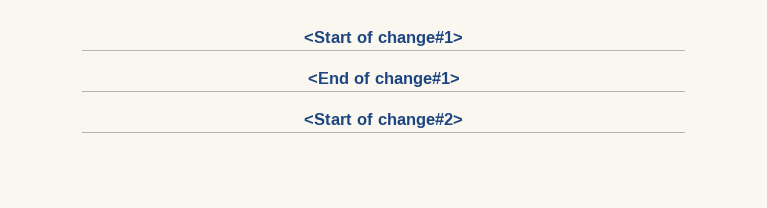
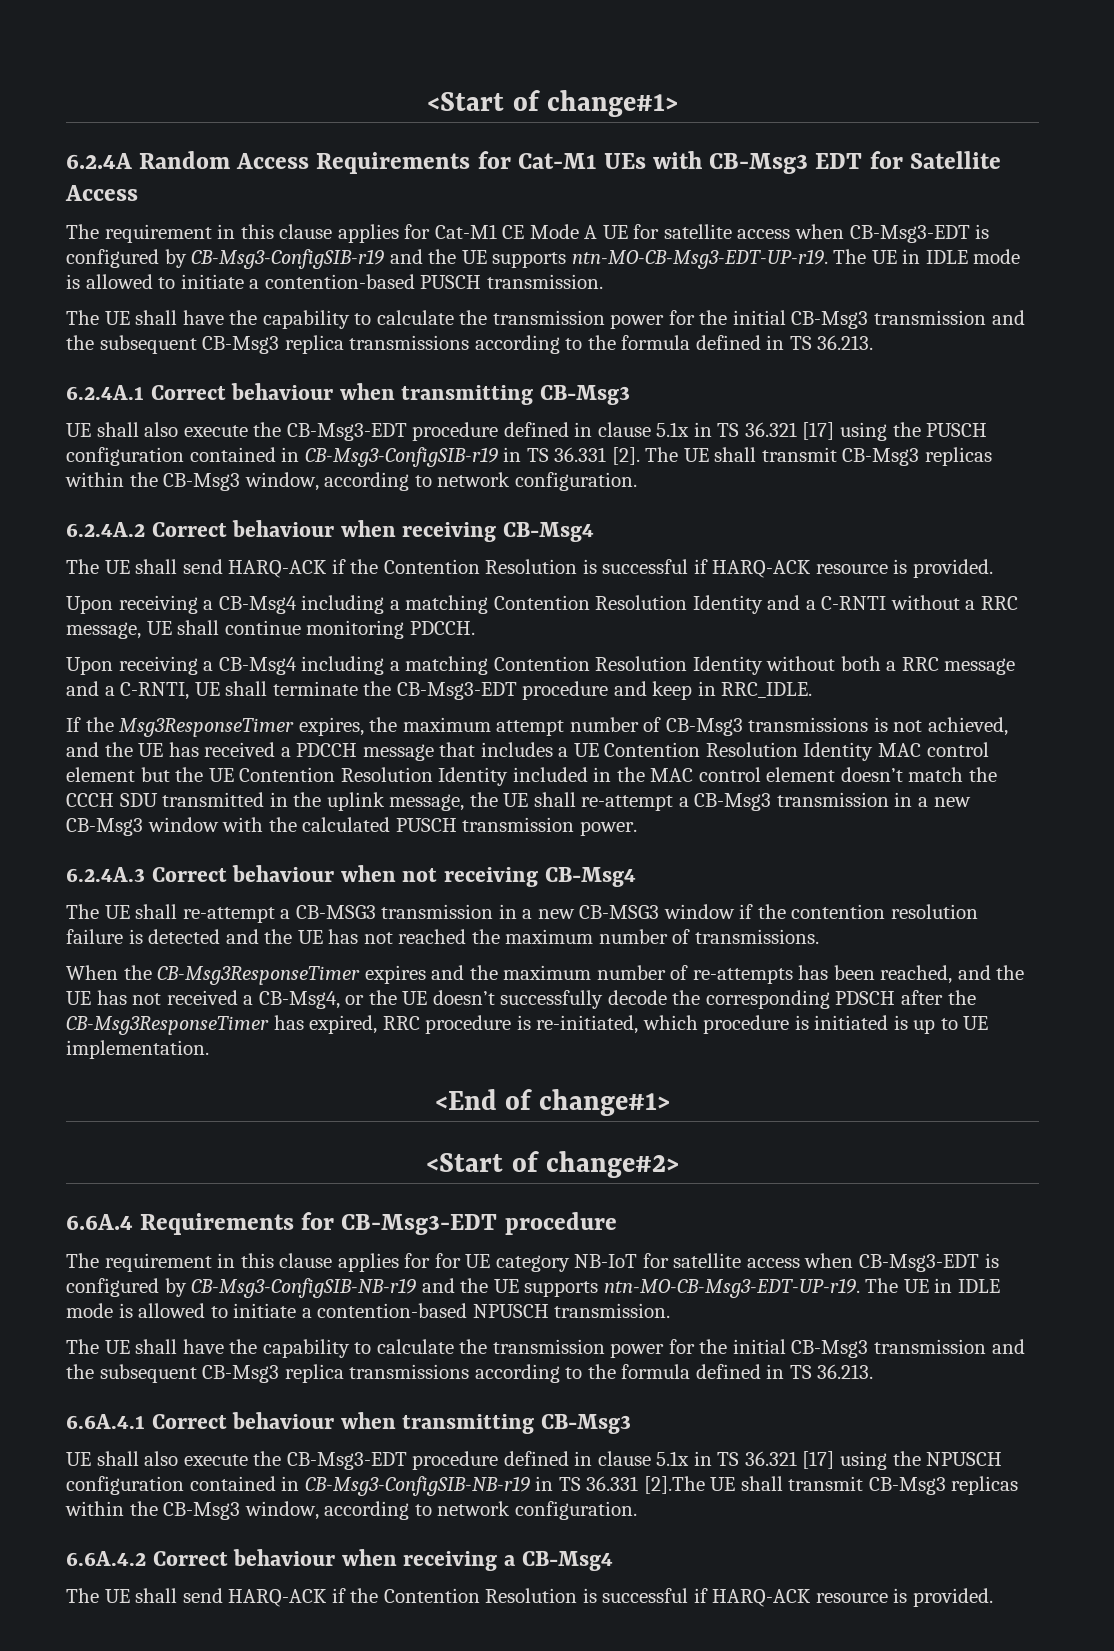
(463, 38) none -> [66,151,1001,174] [65,185,138,201] [66,224,990,243] [66,249,1021,269] [66,274,603,289] [66,310,1025,329] [66,335,874,354] [66,383,631,405] [66,422,988,441] [66,447,992,467] [65,472,637,491] [66,520,595,542] [66,559,994,578] [66,595,1019,614] [66,620,475,639] [66,656,1016,675] [66,681,813,700] [66,717,1008,737] [66,742,989,761] [66,767,998,786] [66,792,971,811] [66,817,637,836] [66,865,636,887] [66,904,979,923] [66,929,819,944] [66,965,1025,985] [66,990,976,1009] [66,1015,989,1035] [66,1040,209,1059] // 6.2.4A Random Access Requirements for Cat-M1 UEs with CB-Msg3 EDT for Satellite Access // The requirement in this clause applies for Cat-M1 CE Mode A UE for satellite access when CB-Msg3-EDT is configured by CB-Msg3-ConfigSIB-r19 and the UE supports ntn-MO-CB-Msg3-EDT-UP-r19. The UE in IDLE mode is allowed to initiate a contention-based PUSCH transmission. // The UE shall have the capability to calculate the transmission power for the initial CB-Msg3 transmission and the subsequent CB-Msg3 replica transmissions according to the formula defined in TS 36.213. // 6.2.4A.1 Correct behaviour when transmitting CB-Msg3 // UE shall also execute the CB-Msg3-EDT procedure defined in clause 5.1x in TS 36.321 [17] using the PUSCH configuration contained in CB-Msg3-ConfigSIB-r19 in TS 36.331 [2]. The UE shall transmit CB-Msg3 replicas within the CB-Msg3 window, according to network configuration. // 6.2.4A.2 Correct behaviour when receiving CB-Msg4 // The UE shall send HARQ-ACK if the Contention Resolution is successful if HARQ-ACK resource is provided. // Upon receiving a CB-Msg4 including a matching Contention Resolution Identity and a C-RNTI without a RRC message, UE shall continue monitoring PDCCH. // Upon receiving a CB-Msg4 including a matching Contention Resolution Identity without both a RRC message and a C-RNTI, UE shall terminate the CB-Msg3-EDT procedure and keep in RRC_IDLE. // If the Msg3ResponseTimer expires, the maximum attempt number of CB-Msg3 transmissions is not achieved, and the UE has received a PDCCH message that includes a UE Contention Resolution Identity MAC control element but the UE Contention Resolution Identity included in the MAC control element doesn’t match the CCCH SDU transmitted in the uplink message, the UE shall re-attempt a CB-Msg3 transmission in a new CB-Msg3 window with the calculated PUSCH transmission power. // 6.2.4A.3 Correct behaviour when not receiving CB-Msg4 // The UE shall re-attempt a CB-MSG3 transmission in a new CB-MSG3 window if the contention resolution failure is detected and the UE has not reached the maximum number of transmissions. // When the CB-Msg3ResponseTimer expires and the maximum number of re-attempts has been reached, and the UE has not received a CB-Msg4, or the UE doesn’t successfully decode the corresponding PDSCH after the CB-Msg3ResponseTimer has expired, RRC procedure is re-initiated, which procedure is initiated is up to UE implementation.
(463, 120) none -> [66,1212,617,1235] [66,1253,999,1272] [66,1278,1000,1298] [66,1303,671,1318] [66,1339,1025,1358] [66,1364,874,1383] [66,1412,632,1434] [66,1451,1003,1470] [66,1476,1019,1496] [65,1501,637,1520] [66,1549,613,1571] [66,1588,994,1607] // 6.6A.4 Requirements for CB-Msg3-EDT procedure // The requirement in this clause applies for for UE category NB-IoT for satellite access when CB-Msg3-EDT is configured by CB-Msg3-ConfigSIB-NB-r19 and the UE supports ntn-MO-CB-Msg3-EDT-UP-r19. The UE in IDLE mode is allowed to initiate a contention-based NPUSCH transmission. // The UE shall have the capability to calculate the transmission power for the initial CB-Msg3 transmission and the subsequent CB-Msg3 replica transmissions according to the formula defined in TS 36.213. // 6.6A.4.1 Correct behaviour when transmitting CB-Msg3 // UE shall also execute the CB-Msg3-EDT procedure defined in clause 5.1x in TS 36.321 [17] using the NPUSCH configuration contained in CB-Msg3-ConfigSIB-NB-r19 in TS 36.331 [2].The UE shall transmit CB-Msg3 replicas within the CB-Msg3 window, according to network configuration. // 6.6A.4.2 Correct behaviour when receiving a CB-Msg4 // The UE shall send HARQ-ACK if the Contention Resolution is successful if HARQ-ACK resource is provided.

